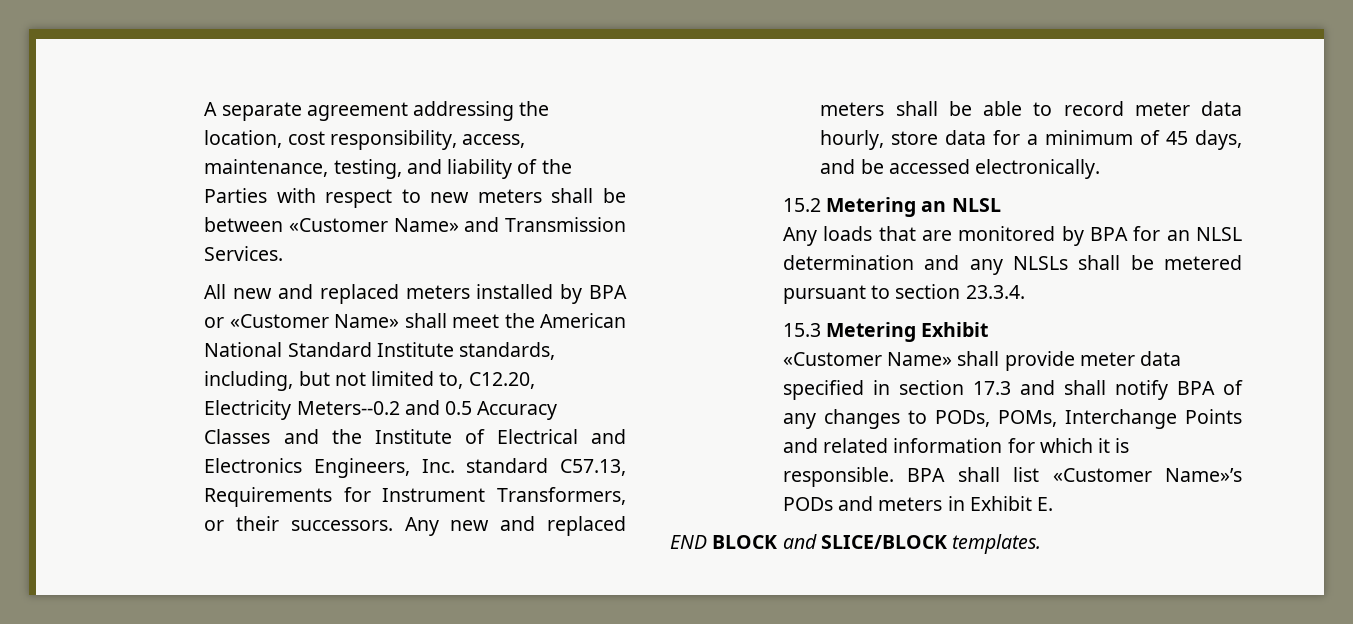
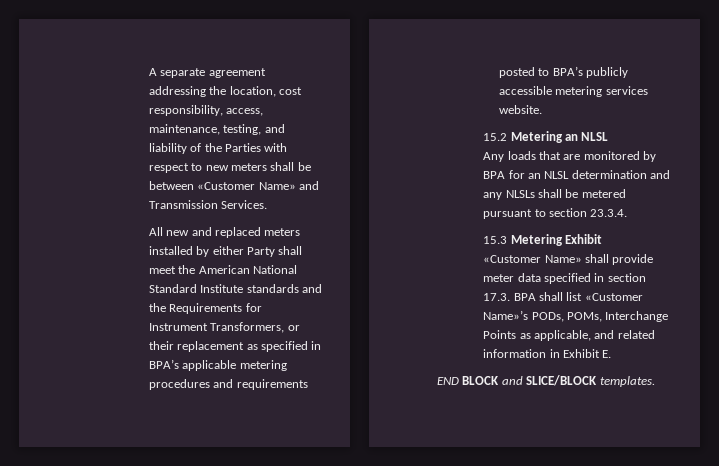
[589,285,627,299] [204,314,400,328] BPA or «Customer Name» -> [212,246,275,257] either Party
[459,342,556,360] [204,371,535,391] [204,400,558,420] [204,429,626,444] [204,458,626,478] standards, including, but not limited to, C12.20, Electricity Meters--0.2 and 0.5 Accuracy Classes and the Institute of Electrical and Electronics Engineers, Inc. standard C57.13, -> [246,284,322,293] [148,303,166,312] standards and the
[290,516,626,536] [820,101,1242,116] [820,130,1242,150] [820,159,1101,179] successors. Any new and replaced meters shall be able to record meter data hourly, store data for a minimum of 45 days, and be accessed electronically. -> [177,341,322,352] [148,359,287,371] [148,379,308,390] [498,66,628,78] [498,86,648,97] [498,105,542,114] replacement as specified in BPA’s applicable metering procedures and requirements posted to BPA’s publicly accessible metering services website.
[972,380,1243,400] [782,409,1242,429] [782,438,1130,453] [782,467,894,487] 17.3 and shall notify BPA of any changes to PODs, POMs, Interchange Points and related information for which it is responsible. -> [483,293,511,301] 17.3.
[782,496,943,511] PODs and meters -> [531,311,669,322] [483,330,655,341] [483,349,547,358] PODs, POMs, Interchange Points as applicable, and related information

